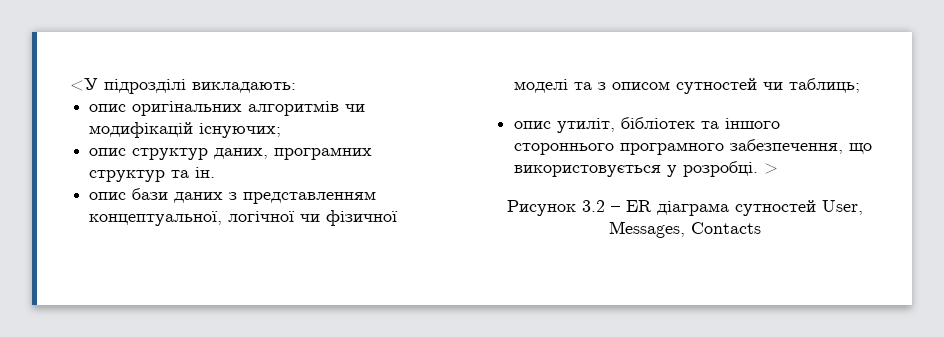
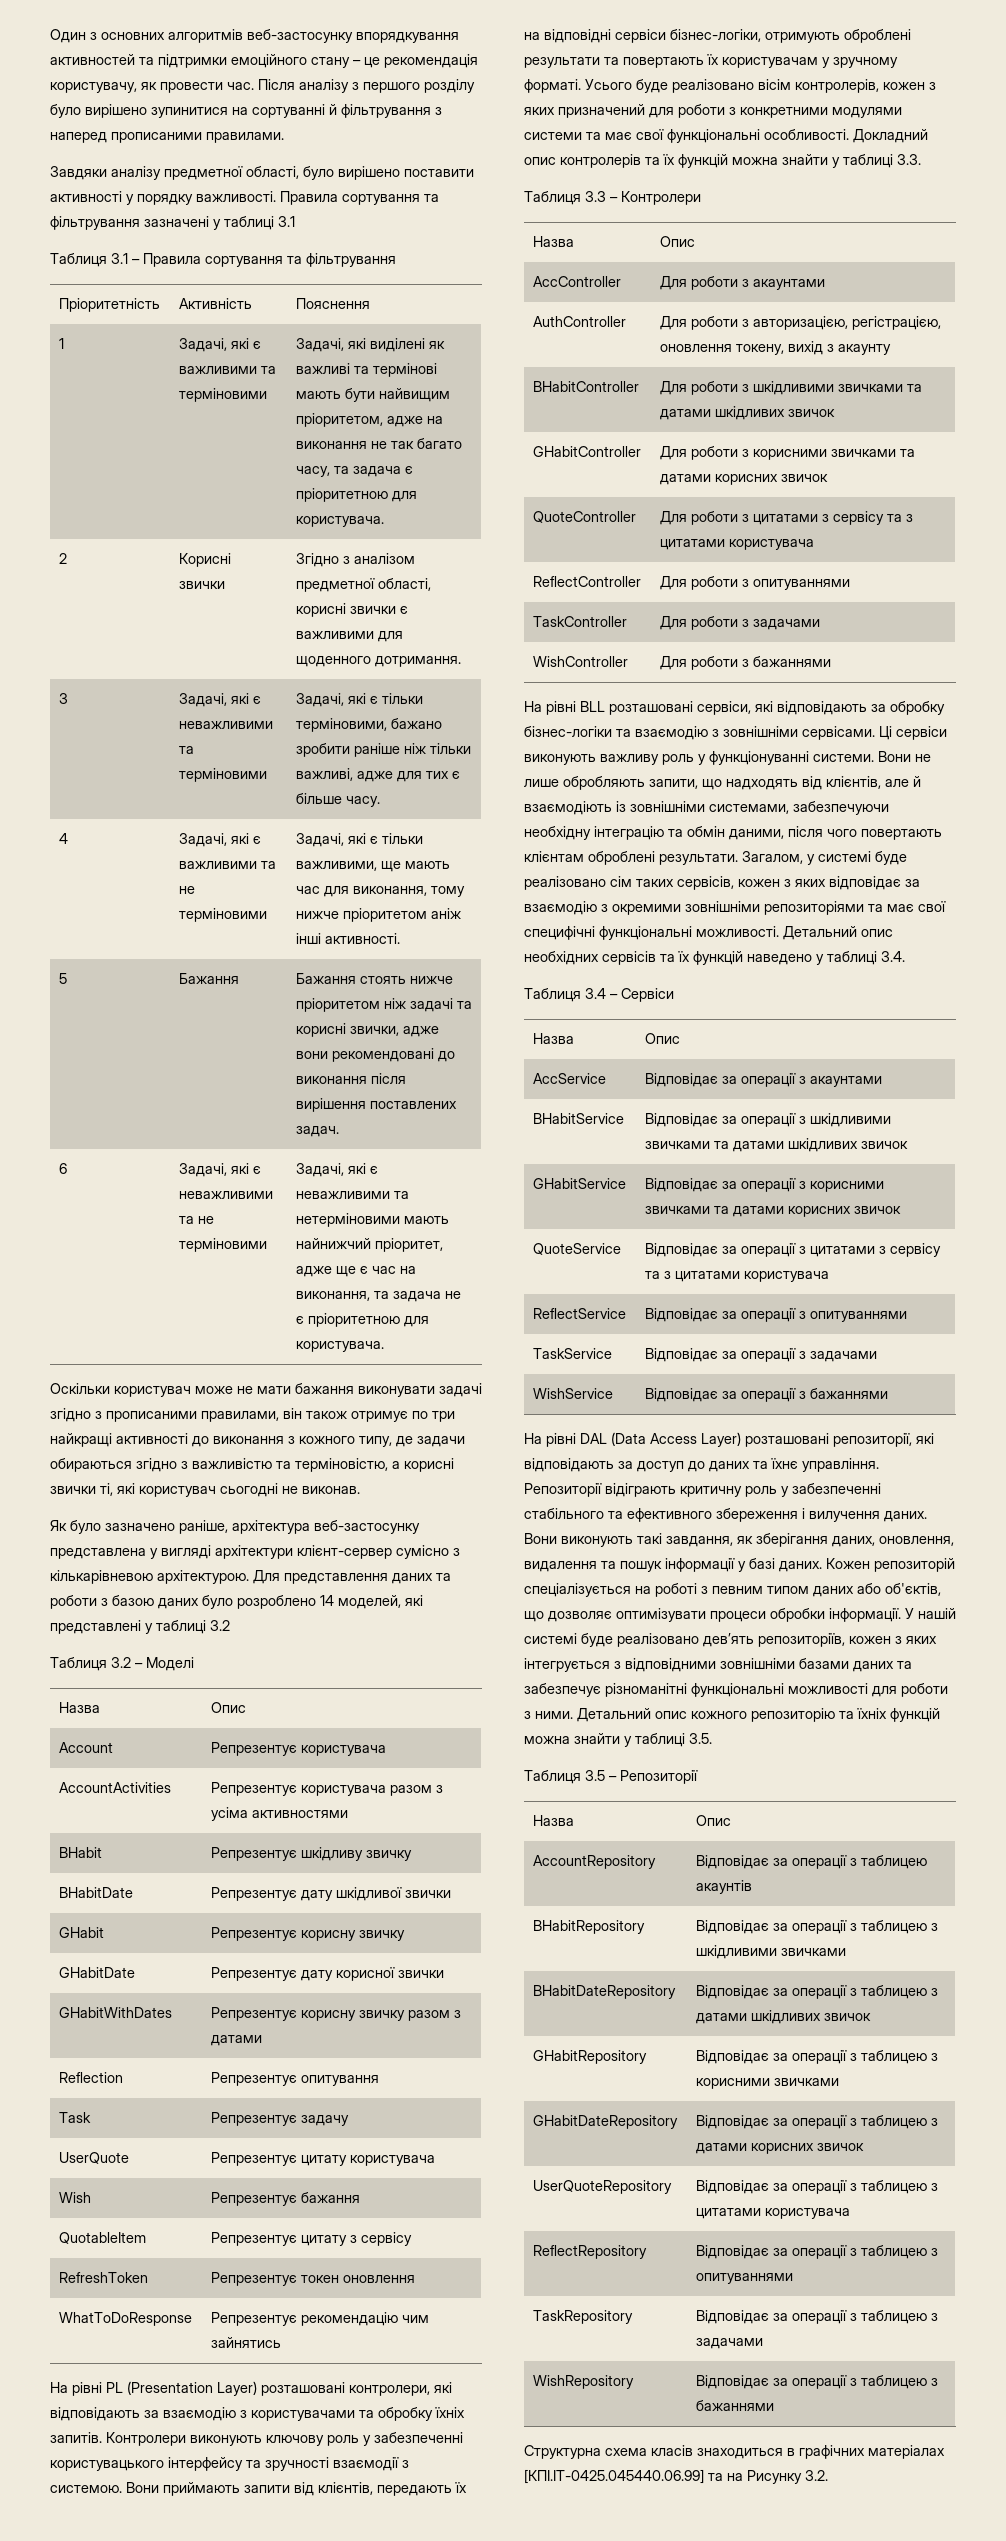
[70,78,296,94] [89,101,366,116] [89,122,282,138] [89,147,373,160] [89,167,216,182] [89,188,377,204] [89,210,399,226] [514,78,861,94] [514,117,781,133] [514,139,873,155] [514,161,779,177] [506,200,863,216] [608,221,761,238] <У підрозділі викладають: // опис оригінальних алгоритмів чи модифікацій існуючих; // опис структур даних, програмних структур та ін. // опис бази даних з представленням концептуальної, логічної чи фізичної моделі та з описом сутностей чи таблиць; // опис утиліт, бібліотек та іншого стороннього програмного забезпечення, що використовується у розробці. > // Рисунок 3.2 – ER діаграма сутностей User, Messages, Contacts -> [50,29,459,43] [50,54,478,68] [50,79,475,93] [50,104,442,118] [50,132,284,143] [50,166,474,180] [50,191,439,205] [50,216,295,230] [50,253,396,267] [59,298,161,312] [179,298,253,309] [296,298,371,309] [59,338,65,349] [179,338,262,352] [179,366,277,374] [179,388,268,402] [296,338,446,352] [296,363,438,377] [296,388,451,402] [296,413,444,427] [296,438,463,449] [296,466,414,477] [296,488,418,502] [296,516,385,527] [59,553,68,564] [179,553,232,567] [179,581,226,589] [296,553,416,567] [296,578,432,592] [296,603,409,617] [296,631,404,642] [296,656,462,667] [59,693,69,704] [179,693,262,707] [179,721,274,729] [179,746,195,754] [179,768,268,782] [296,693,424,707] [296,718,443,732] [296,743,472,757] [296,768,461,782] [296,793,381,807] [59,833,69,844] [179,833,262,847] [179,861,277,869] [179,886,196,894] [179,908,268,922] [296,833,424,847] [296,861,451,872] [296,886,466,897] [296,908,462,922] [296,933,401,944] [59,973,68,984] [179,973,240,984] [296,973,454,984] [296,998,473,1012] [296,1023,440,1037] [296,1048,456,1062] [296,1073,407,1084] [296,1098,458,1112] [296,1126,340,1137] [59,1163,68,1174] [179,1163,262,1177] [179,1191,274,1199] [179,1216,215,1224] [179,1238,268,1252] [296,1163,379,1177] [296,1191,410,1199] [296,1213,450,1227] [296,1238,444,1252] [296,1266,417,1277] [296,1291,462,1302] [296,1313,430,1327] [296,1341,385,1352] [50,1383,482,1397] [50,1408,455,1422] [50,1433,465,1447] [50,1458,454,1472] [50,1483,360,1497] [50,1520,420,1534] [50,1545,460,1559] [50,1570,451,1584] [50,1595,423,1609] [50,1620,230,1634] [50,1657,194,1671] [59,1702,101,1713] [211,1702,247,1713] [59,1742,114,1753] [211,1742,387,1756] [59,1782,172,1793] [211,1782,444,1796] [211,1807,349,1821] [59,1847,103,1858] [211,1847,413,1861] [59,1887,134,1898] [211,1887,452,1901] [59,1927,105,1938] [211,1927,406,1941] [59,1967,136,1978] [211,1967,445,1981] [59,2007,173,2018] [211,2007,462,2021] [211,2035,263,2046] [59,2072,124,2083] [211,2072,380,2086] [59,2112,92,2123] [211,2112,350,2126] [59,2152,130,2164] [211,2152,436,2166] [59,2192,92,2203] [211,2192,361,2206] [59,2232,147,2244] [211,2232,413,2246] [59,2272,149,2283] [211,2272,416,2286] [59,2312,193,2326] [211,2312,430,2326] [211,2337,282,2348] [50,2381,452,2396] [50,2407,465,2421] [50,2432,463,2446] [50,2457,409,2471] [50,2482,467,2496] [524,29,911,43] [524,54,898,68] [524,79,936,93] [524,104,902,118] [524,129,928,143] [524,154,921,168] [524,191,701,205] [533,236,575,247] [660,236,696,247] [533,276,622,287] [660,276,826,290] [533,316,627,327] [660,316,942,330] [660,341,892,355] [533,381,640,392] [660,381,923,395] [660,406,836,420] [533,446,642,457] [660,446,916,460] [660,474,829,485] [533,511,637,523] [660,511,914,525] [660,539,815,550] [533,576,642,587] [660,576,851,590] [533,616,628,627] [660,616,821,630] [533,656,629,667] [660,656,832,670] [524,701,945,715] [524,726,947,740] [524,751,931,765] [524,776,921,790] [524,801,889,815] [524,826,942,840] [524,851,907,865] [524,876,920,890] [524,901,946,915] [524,926,893,940] [524,951,905,965] [524,988,674,1002] [533,1033,575,1044] [645,1033,681,1044] [533,1073,607,1084] [645,1073,883,1087] [533,1113,625,1124] [645,1113,892,1127] [645,1138,909,1152] [533,1178,627,1189] [645,1178,885,1192] [645,1206,902,1217] [533,1243,622,1255] [645,1243,942,1257] [645,1271,830,1282] [533,1308,627,1319] [645,1308,908,1322] [533,1348,613,1359] [645,1348,878,1362] [533,1388,614,1399] [645,1388,889,1402] [524,1432,934,1447] [524,1458,879,1472] [524,1483,881,1497] [524,1508,927,1522] [524,1533,954,1547] [524,1558,955,1572] [524,1583,941,1597] [524,1608,956,1622] [524,1633,937,1647] [524,1658,912,1672] [524,1683,948,1697] [524,1708,940,1722] [524,1733,712,1747] [524,1770,698,1784] [533,1815,575,1826] [696,1815,732,1826] [533,1855,657,1869] [696,1855,928,1869] [696,1880,753,1894] [533,1920,646,1934] [696,1920,939,1934] [696,1945,847,1959] [533,1985,677,1999] [696,1985,939,1999] [696,2010,872,2024] [533,2050,648,2064] [696,2050,939,2064] [696,2078,840,2089] [533,2115,679,2129] [696,2115,939,2129] [696,2143,865,2154] [533,2180,673,2194] [696,2180,939,2194] [696,2208,851,2219] [533,2245,648,2259] [696,2245,939,2259] [696,2273,794,2284] [533,2310,634,2324] [696,2310,939,2324] [696,2338,764,2349] [533,2375,635,2389] [696,2375,939,2389] [696,2400,775,2411] [524,2445,945,2459] [524,2469,828,2484] Один з основних алгоритмів веб-застосунку впорядкування активностей та підтримки емоційного стану – це рекомендація користувачу, як провести час. Після аналізу з першого розділу було вирішено зупинитися на сортуванні й фільтрування з наперед прописаними правилами. // Завдяки аналізу предметної області, було вирішено поставити активності у порядку важливості. Правила сортування та фільтрування зазначені у таблиці 3.1 // Таблиця 3.1 – Правила сортування та фільтрування // Пріоритетність | Активність | Пояснення // 1 | Задачі, які є важливими та терміновими | Задачі, які виділені як важливі та термінові мають бути найвищим пріоритетом, адже на виконання не так багато часу, та задача є пріоритетною для користувача. // 2 | Корисні звички | Згідно з аналізом предметної області, корисні звички є важливими для щоденного дотримання. // 3 | Задачі, які є неважливими та терміновими | Задачі, які є тільки терміновими, бажано зробити раніше ніж тільки важливі, адже для тих є більше часу. // 4 | Задачі, які є важливими та не терміновими | Задачі, які є тільки важливими, ще мають час для виконання, тому нижче пріоритетом аніж інші активності. // 5 | Бажання | Бажання стоять нижче пріоритетом ніж задачі та корисні звички, адже вони рекомендовані до виконання після вирішення поставлених задач. // 6 | Задачі, які є неважливими та не терміновими | Задачі, які є неважливими та нетерміновими мають найнижчий пріоритет, адже ще є час на виконання, та задача не є пріоритетною для користувача. // Оскільки користувач може не мати бажання виконувати задачі згідно з прописаними правилами, він також отримує по три найкращі активності до виконання з кожного типу, де задачи обираються згідно з важливістю та терміновістю, а корисні звички ті, які користувач сьогодні не виконав. // Як було зазначено раніше, архітектура веб-застосунку представлена у вигляді архітектури клієнт-сервер сумісно з кількарівневою архітектурою. Для представлення даних та роботи з базою даних було розроблено 14 моделей, які представлені у таблиці 3.2 // Таблиця 3.2 – Моделі // Назва | Опис // Account | Репрезентує користувача // AccountActivities | Репрезентує користувача разом з усіма активностями // BHabit | Репрезентує шкідливу звичку // BHabitDate | Репрезентує дату шкідливої звички // GHabit | Репрезентує корисну звичку // GHabitDate | Репрезентує дату корисної звички // GHabitWithDates | Репрезентує корисну звичку разом з датами // Reflection | Репрезентує опитування // Task | Репрезентує задачу // UserQuote | Репрезентує цитату користувача // Wish | Репрезентує бажання // QuotableItem | Репрезентує цитату з сервісу // RefreshToken | Репрезентує токен оновлення // WhatToDoResponse | Репрезентує рекомендацію чим зайнятись // На рівні PL (Presentation Layer) розташовані контролери, які відповідають за взаємодію з користувачами та обробку їхніх запитів. Контролери виконують ключову роль у забезпеченні користувацького інтерфейсу та зручності взаємодії з системою. Вони приймають запити від клієнтів, передають їх на відповідні сервіси бізнес-логіки, отримують оброблені результати та повертають їх користувачам у зручному форматі. Усього буде реалізовано вісім контролерів, кожен з яких призначений для роботи з конкретними модулями системи та має свої функціональні особливості. Докладний опис контролерів та їх функцій можна знайти у таблиці 3.3. // Таблиця 3.3 – Контролери // Назва | Опис // AccController | Для роботи з акаунтами // AuthController | Для роботи з авторизацією, регістрацією, оновлення токену, вихід з акаунту // BHabitController | Для роботи з шкідливими звичками та датами шкідливих звичок // GHabitController | Для роботи з корисними звичками та датами корисних звичок // QuoteController | Для роботи з цитатами з сервісу та з цитатами користувача // ReflectController | Для роботи з опитуваннями // TaskController | Для роботи з задачами // WishController | Для роботи з бажаннями // На рівні BLL розташовані сервіси, які відповідають за обробку бізнес-логіки та взаємодію з зовнішніми сервісами. Ці сервіси виконують важливу роль у функціонуванні системи. Вони не лише обробляють запити, що надходять від клієнтів, але й взаємодіють із зовнішніми системами, забезпечуючи необхідну інтеграцію та обмін даними, після чого повертають клієнтам оброблені результати. Загалом, у системі буде реалізовано сім таких сервісів, кожен з яких відповідає за взаємодію з окремими зовнішніми репозиторіями та має свої специфічні функціональні можливості. Детальний опис необхідних сервісів та їх функцій наведено у таблиці 3.4. // Таблиця 3.4 – Сервіси // Назва | Опис // AccService | Відповідає за операції з акаунтами // BHabitService | Відповідає за операції з шкідливими звичками та датами шкідливих звичок // GHabitService | Відповідає за операції з корисними звичками та датами корисних звичок // QuoteService | Відповідає за операції з цитатами з сервісу та з цитатами користувача // ReflectService | Відповідає за операції з опитуваннями // TaskService | Відповідає за операції з задачами // WishService | Відповідає за операції з бажаннями // На рівні DAL (Data Access Layer) розташовані репозиторії, які відповідають за доступ до даних та їхнє управління. Репозиторії відіграють критичну роль у забезпеченні стабільного та ефективного збереження і вилучення даних. Вони виконують такі завдання, як зберігання даних, оновлення, видалення та пошук інформації у базі даних. Кожен репозиторій спеціалізується на роботі з певним типом даних або об'єктів, що дозволяє оптимізувати процеси обробки інформації. У нашій системі буде реалізовано дев’ять репозиторіїв, кожен з яких інтегрується з відповідними зовнішніми базами даних та забезпечує різноманітні функціональні можливості для роботи з ними. Детальний опис кожного репозиторію та їхніх функцій можна знайти у таблиці 3.5. // Таблиця 3.5 – Репозиторії // Назва | Опис // AccountRepository | Відповідає за операції з таблицею акаунтів // BHabitRepository | Відповідає за операції з таблицею з шкідливими звичками // BHabitDateRepository | Відповідає за операції з таблицею з датами шкідливих звичок // GHabitRepository | Відповідає за операції з таблицею з корисними звичками // GHabitDateRepository | Відповідає за операції з таблицею з датами корисних звичок // UserQuoteRepository | Відповідає за операції з таблицею з цитатами користувача // ReflectRepository | Відповідає за операції з таблицею з опитуваннями // TaskRepository | Відповідає за операції з таблицею з задачами // WishRepository | Відповідає за операції з таблицею з бажаннями // Структурна схема класів знаходиться в графічних матеріалах [КПІ.ІТ-0425.045440.06.99] та на Рисунку 3.2.

